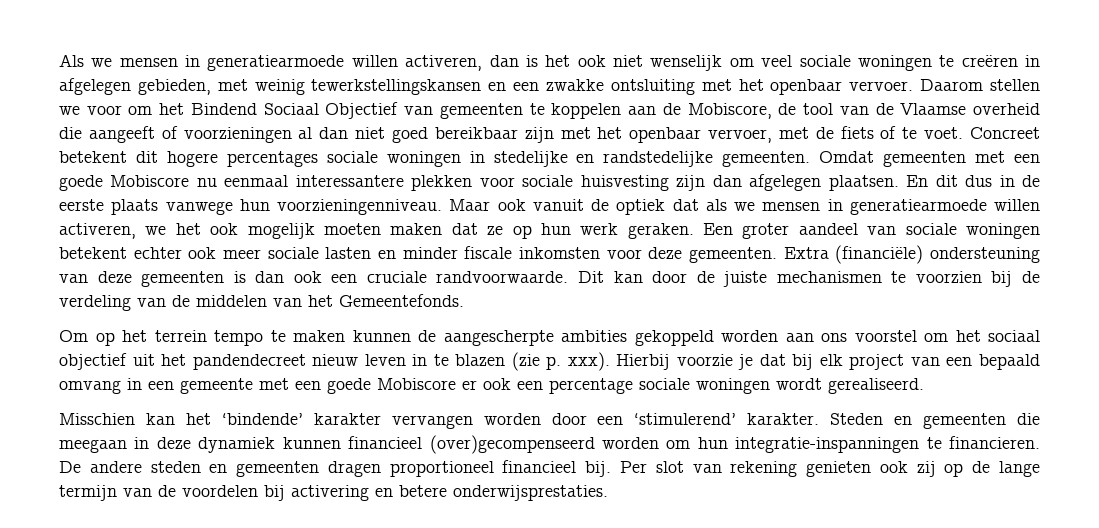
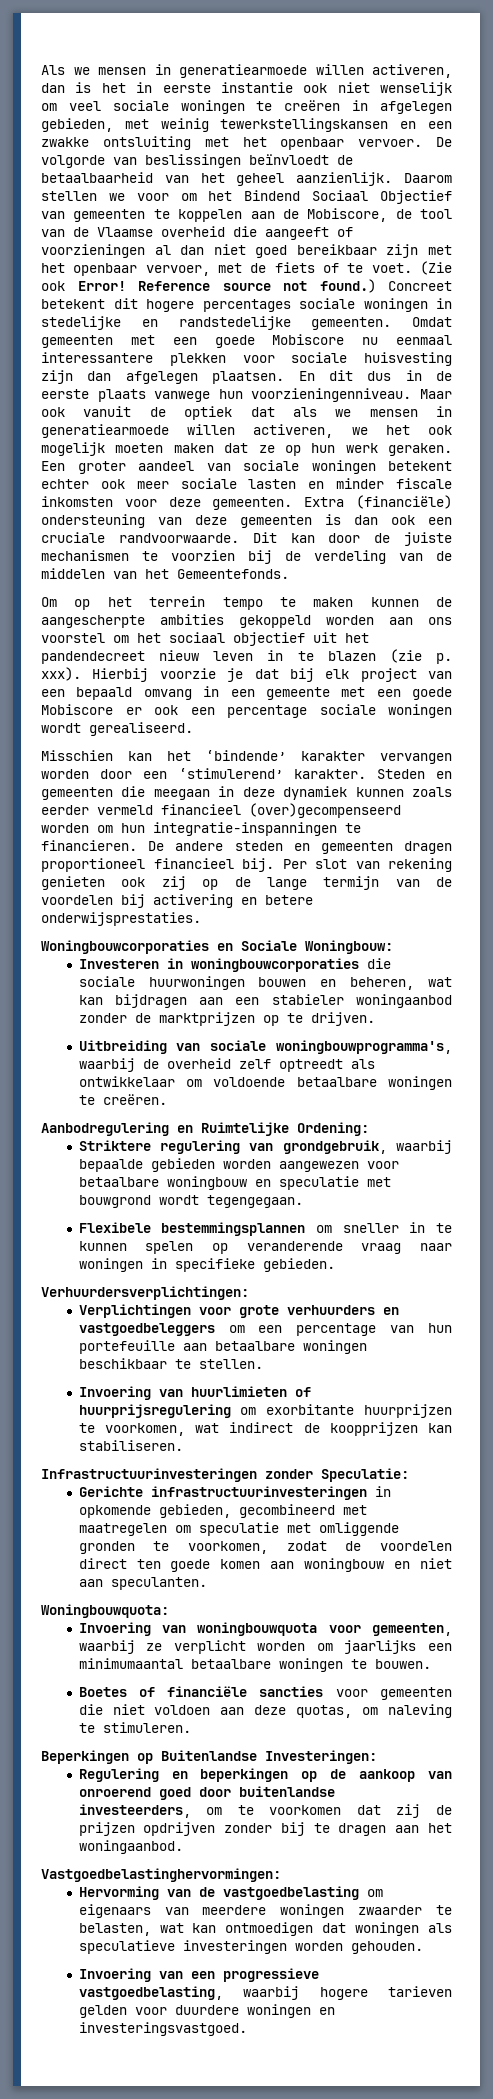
(571, 61) none -> [136,82,293,93] in eerste instantie
(914, 86) none -> [436,137,452,147] [41,154,353,168] [41,172,393,186] De volgorde van beslissingen beïnvloedt de betaalbaarheid van het geheel aanzienlijk.
(964, 133) none -> [420,261,452,275] [41,279,376,293] (Zie ook Error! Reference source not found.)
(341, 443) none -> [412,787,452,797] [41,805,153,815] zoals eerder vermeld
(608, 493) none -> [41,940,393,954] [78,958,391,972] [78,976,452,990] [78,994,453,1008] [78,1012,375,1026] [78,1040,452,1054] [78,1058,375,1072] [78,1076,452,1090] [78,1094,167,1105] [41,1122,369,1136] [78,1140,452,1154] [78,1158,399,1172] [78,1176,391,1190] [78,1195,303,1208] [78,1222,453,1236] [78,1241,453,1254] [78,1258,335,1272] [41,1286,249,1300] [78,1304,399,1318] [78,1323,452,1336] [78,1340,367,1354] [78,1358,263,1369] [78,1386,311,1400] [78,1404,452,1418] [78,1422,453,1436] [78,1440,183,1451] [41,1468,409,1482] [78,1486,391,1500] [78,1504,367,1518] [78,1522,399,1536] [78,1541,453,1554] [78,1558,452,1572] [78,1577,207,1590] [41,1604,169,1618] [78,1622,452,1636] [78,1640,452,1654] [78,1658,431,1672] [78,1686,452,1700] [78,1704,452,1718] [78,1722,191,1733] [41,1750,377,1764] [78,1768,453,1782] [78,1786,335,1800] [78,1804,452,1818] [78,1822,452,1836] [78,1840,183,1854] [41,1868,281,1882] [78,1886,383,1900] [78,1904,452,1918] [78,1922,453,1936] [78,1940,423,1954] [78,1968,319,1982] [78,1986,452,2000] [78,2004,335,2018] [78,2022,247,2036] // Woningbouwcorporaties en Sociale Woningbouw: // Investeren in woningbouwcorporaties die sociale huurwoningen bouwen en beheren, wat kan bijdragen aan een stabieler woningaanbod zonder de marktprijzen op te drijven. // Uitbreiding van sociale woningbouwprogramma's, waarbij de overheid zelf optreedt als ontwikkelaar om voldoende betaalbare woningen te creëren. // Aanbodregulering en Ruimtelijke Ordening: // Striktere regulering van grondgebruik, waarbij bepaalde gebieden worden aangewezen voor betaalbare woningbouw en speculatie met bouwgrond wordt tegengegaan. // Flexibele bestemmingsplannen om sneller in te kunnen spelen op veranderende vraag naar woningen in specifieke gebieden. // Verhuurdersverplichtingen: // Verplichtingen voor grote verhuurders en vastgoedbeleggers om een percentage van hun portefeuille aan betaalbare woningen beschikbaar te stellen. // Invoering van huurlimieten of huurprijsregulering om exorbitante huurprijzen te voorkomen, wat indirect de koopprijzen kan stabiliseren. // Infrastructuurinvesteringen zonder Speculatie: // Gerichte infrastructuurinvesteringen in opkomende gebieden, gecombineerd met maatregelen om speculatie met omliggende gronden te voorkomen, zodat de voordelen direct ten goede komen aan woningbouw en niet aan speculanten. // Woningbouwquota: // Invoering van woningbouwquota voor gemeenten, waarbij ze verplicht worden om jaarlijks een minimumaantal betaalbare woningen te bouwen. // Boetes of financiële sancties voor gemeenten die niet voldoen aan deze quotas, om naleving te stimuleren. // Beperkingen op Buitenlandse Investeringen: // Regulering en beperkingen op de aankoop van onroerend goed door buitenlandse investeerders, om te voorkomen dat zij de prijzen opdrijven zonder bij te dragen aan het woningaanbod. // Vastgoedbelastinghervormingen: // Hervorming van de vastgoedbelasting om eigenaars van meerdere woningen zwaarder te belasten, wat kan ontmoedigen dat woningen als speculatieve investeringen worden gehouden. // Invoering van een progressieve vastgoedbelasting, waarbij hogere tarieven gelden voor duurdere woningen en investeringsvastgoed.

